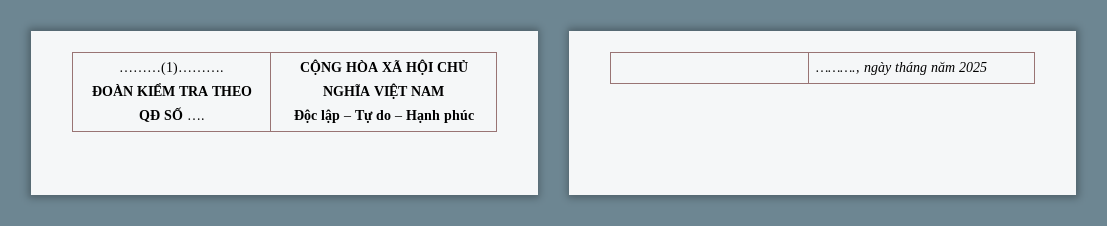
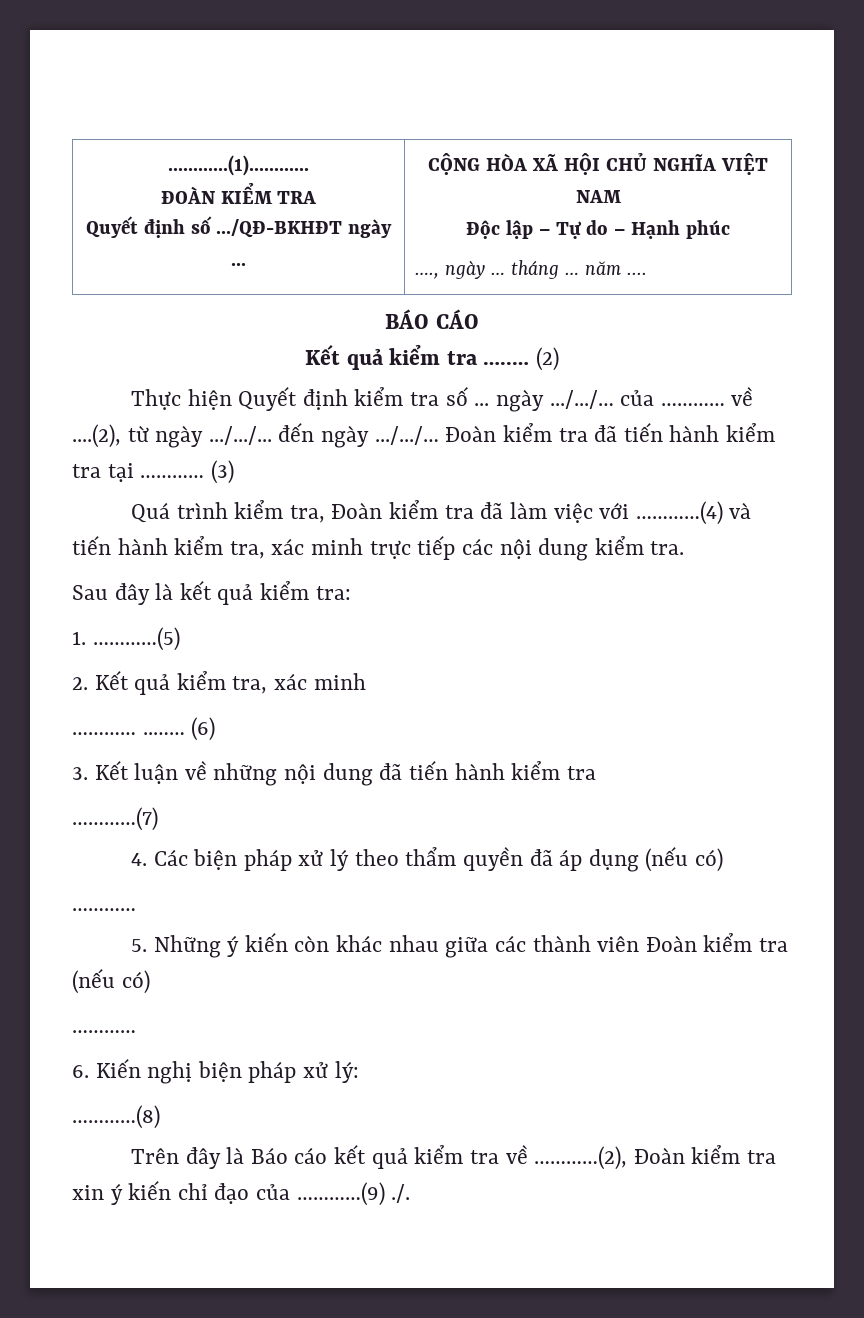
[119,62,224,75] ………(1)………. -> [168,155,309,176] …………(1)…………
[211,86,252,96] [138,107,205,122] THEO QĐ SỐ …. -> [85,216,393,238] [231,263,246,266] // Quyết định số .../QĐ-BKHĐT ngày ...
[816,61,988,75] // | ………., ngày tháng năm 2025 -> [415,260,647,279] [385,309,479,329] [304,344,560,371] [130,387,754,412] [72,423,775,448] [72,460,234,484] [130,500,752,525] [72,536,685,561] [72,581,351,605] [72,627,180,651] [72,671,366,695] [72,717,216,741] [72,761,596,786] [72,807,158,831] [130,847,723,872] [72,908,136,911] [130,933,788,958] [72,969,150,994] [72,1030,136,1033] [72,1059,359,1084] [72,1105,160,1129] [130,1145,776,1170] [72,1181,411,1206] // …., ngày … tháng … năm .... // BÁO CÁO // Kết quả kiểm tra …..… (2) // Thực hiện Quyết định kiểm tra số ... ngày .../.../… của ………… về ....(2), từ ngày .../.../... đến ngày .../.../… Đoàn kiểm tra đã tiến hành kiểm tra tại ………… (3) // Quá trình kiểm tra, Đoàn kiểm tra đã làm việc với …………(4) và tiến hành kiểm tra, xác minh trực tiếp các nội dung kiểm tra. // Sau đây là kết quả kiểm tra: // 1. …………(5) // 2. Kết quả kiểm tra, xác minh // ………… ..…… (6) // 3. Kết luận về những nội dung đã tiến hành kiểm tra // …………(7) // 4. Các biện pháp xử lý theo thẩm quyền đã áp dụng (nếu có) // ………… // 5. Những ý kiến còn khác nhau giữa các thành viên Đoàn kiểm tra (nếu có) // ………… // 6. Kiến nghị biện pháp xử lý: // …………(8) // Trên đây là Báo cáo kết quả kiểm tra về …………(2), Đoàn kiểm tra xin ý kiến chỉ đạo của …………(9) ./.

